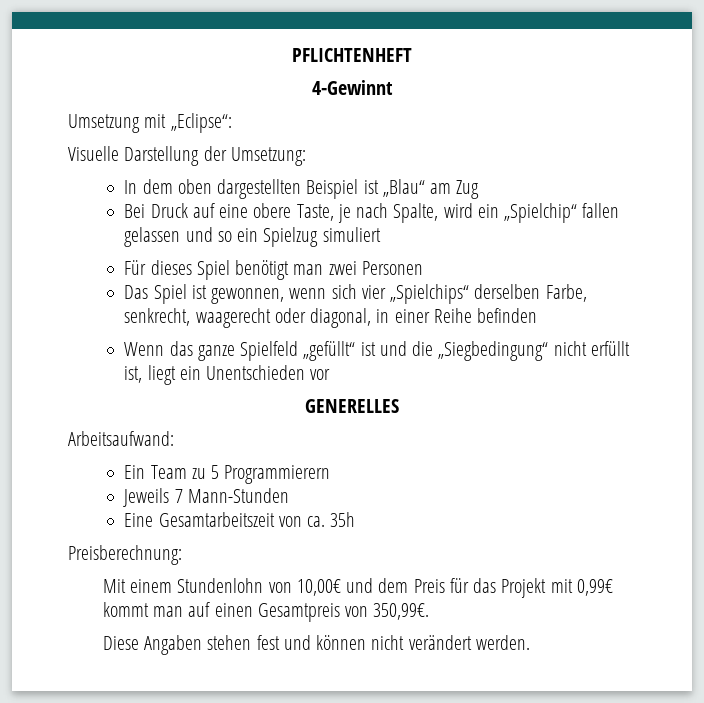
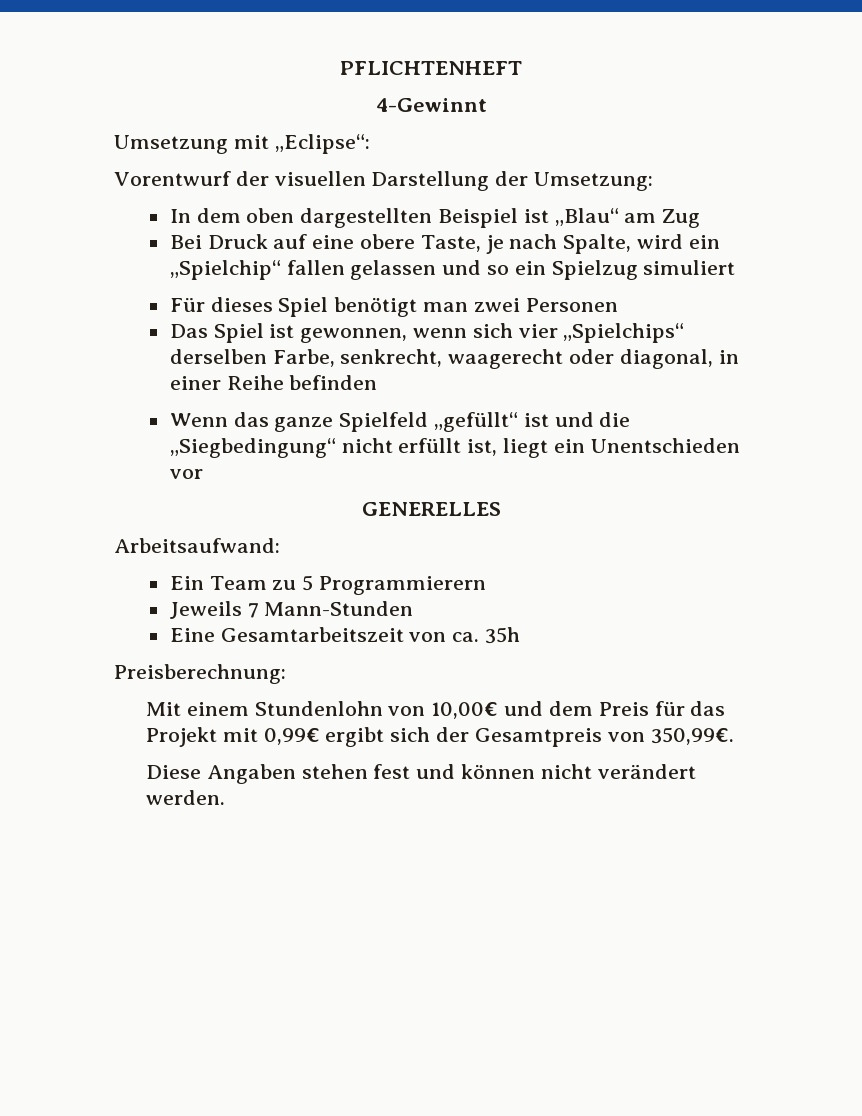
[68,146,119,161] Visuelle -> [114,171,366,186] Vorentwurf der visuellen
[102,602,253,617] kommt man auf einen -> [325,727,470,747] ergibt sich der

